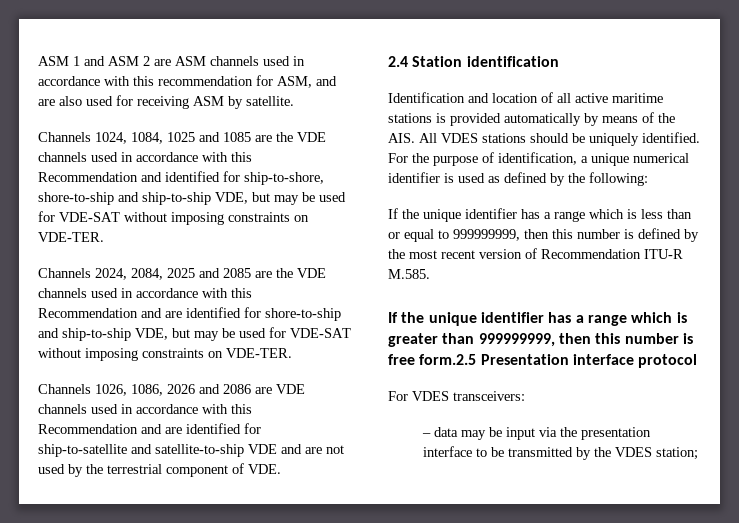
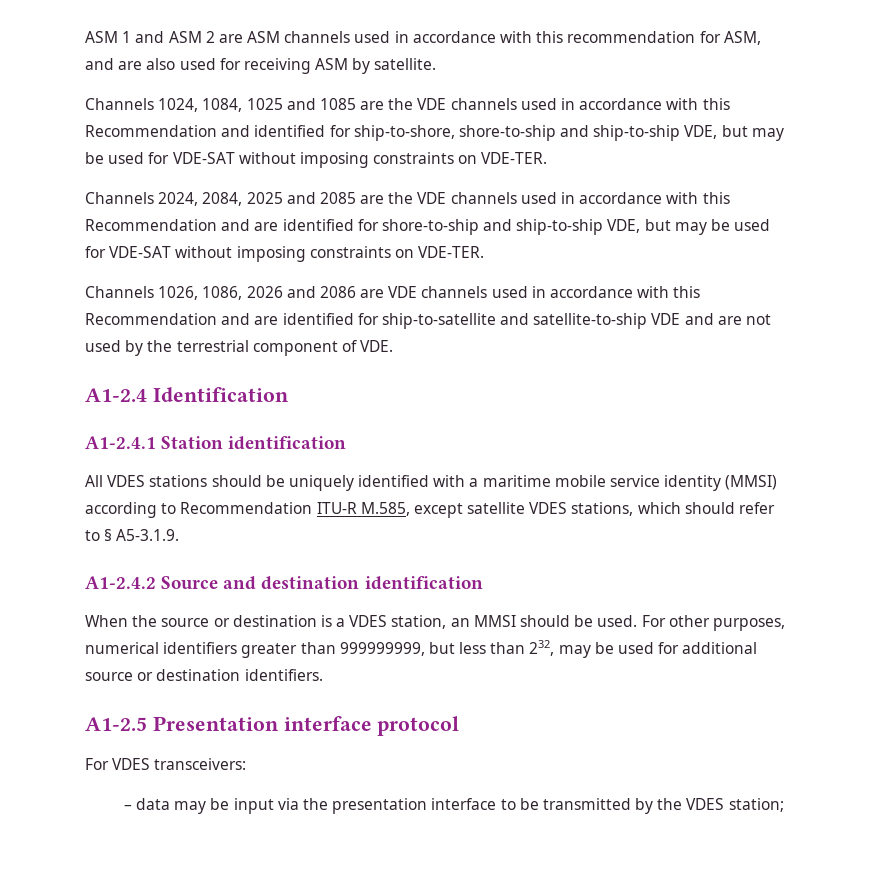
[388,56,408,67] 2.4 -> [85,387,289,402] [85,436,156,449] A1-2.4 Identification // A1-2.4.1
[388,92,663,103] [388,112,675,126] [388,133,415,143] Identification and location of all active maritime stations is provided automatically by means of the AIS. -> (347, 443) none
[642,132,700,143] [388,152,689,166] [388,172,648,186] [388,208,692,222] [388,228,699,242] [388,248,683,259] [388,269,430,279] [388,312,687,326] [388,333,693,347] [388,354,477,365] identified. For the purpose of identification, a unique numerical identifier is used as defined by the following: // If the unique identifier has a range which is less than or equal to 999999999, then this number is defined by the most recent version of Recommendation ITU-R M.585. // If the unique identifier has a range which is greater than 999999999, then this number is free form.2.5 -> [358,475,778,491] [85,502,776,518] [85,529,180,541] [85,576,483,590] [85,615,785,631] [85,640,758,658] [85,669,323,681] [85,717,147,731] identified with a maritime mobile service identity (MMSI) according to Recommendation ITU-R M.585, except satellite VDES stations, which should refer to § A5-3.1.9. // A1-2.4.2 Source and destination identification // When the source or destination is a VDES station, an MMSI should be used. For other purposes, numerical identifiers greater than 999999999, but less than 232, may be used for additional source or destination identifiers. // A1-2.5

